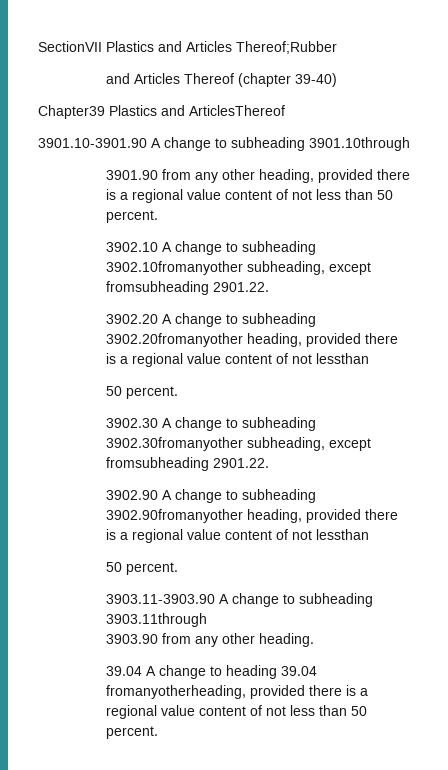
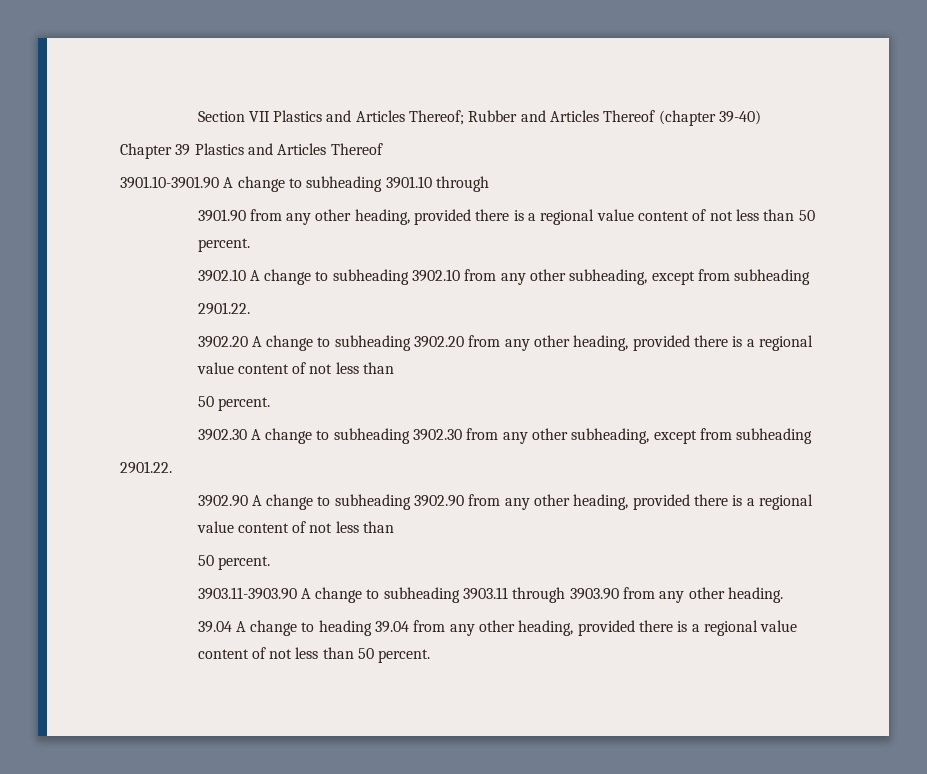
[38,41,337,54] SectionVII Plastics and Articles Thereof;Rubber // -> [197,110,518,125] Section VII Plastics and Articles Thereof; Rubber
[38,105,285,119] Chapter39 Plastics and ArticlesThereof -> [120,143,383,159] Chapter 39 Plastics and Articles Thereof
[309,137,410,151] 3901.10through -> [385,176,489,192] 3901.10 through
[105,261,371,275] [105,281,209,295] 3902.10fromanyother subheading, except fromsubheading -> [412,269,811,285] 3902.10 from any other subheading, except from subheading //
[105,333,243,347] 3902.20fromanyother -> [414,335,571,351] 3902.20 from any other
[315,353,369,364] lessthan -> [335,362,395,374] less than
[105,437,371,451] [105,457,209,471] 3902.30fromanyother subheading, except fromsubheading -> [413,428,813,444] 3902.30 from any other subheading, except from subheading //
[105,509,243,523] 3902.90fromanyother -> [414,494,571,510] 3902.90 from any other
[315,529,369,540] lessthan -> [335,521,395,533] less than
[105,613,207,627] 3903.11through // -> [463,587,566,603] 3903.11 through
[105,685,246,699] fromanyotherheading, -> [413,620,574,636] from any other heading,

